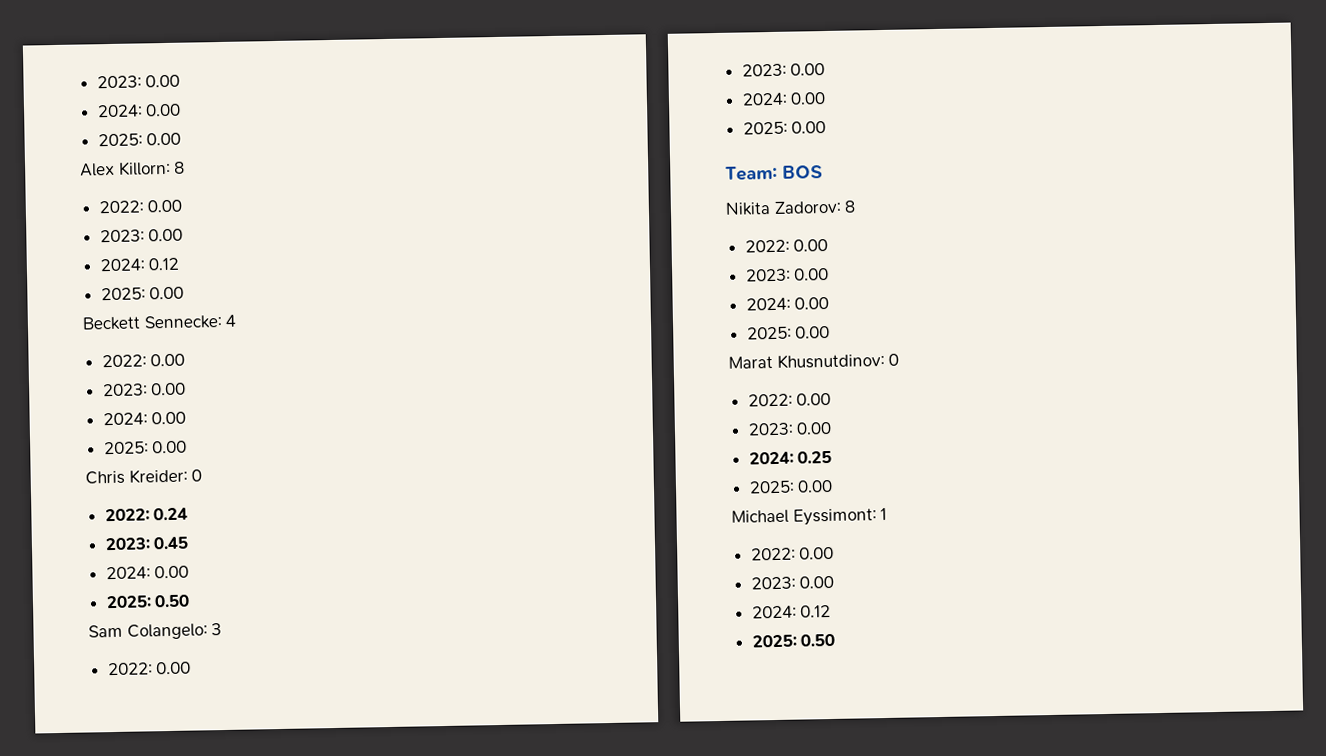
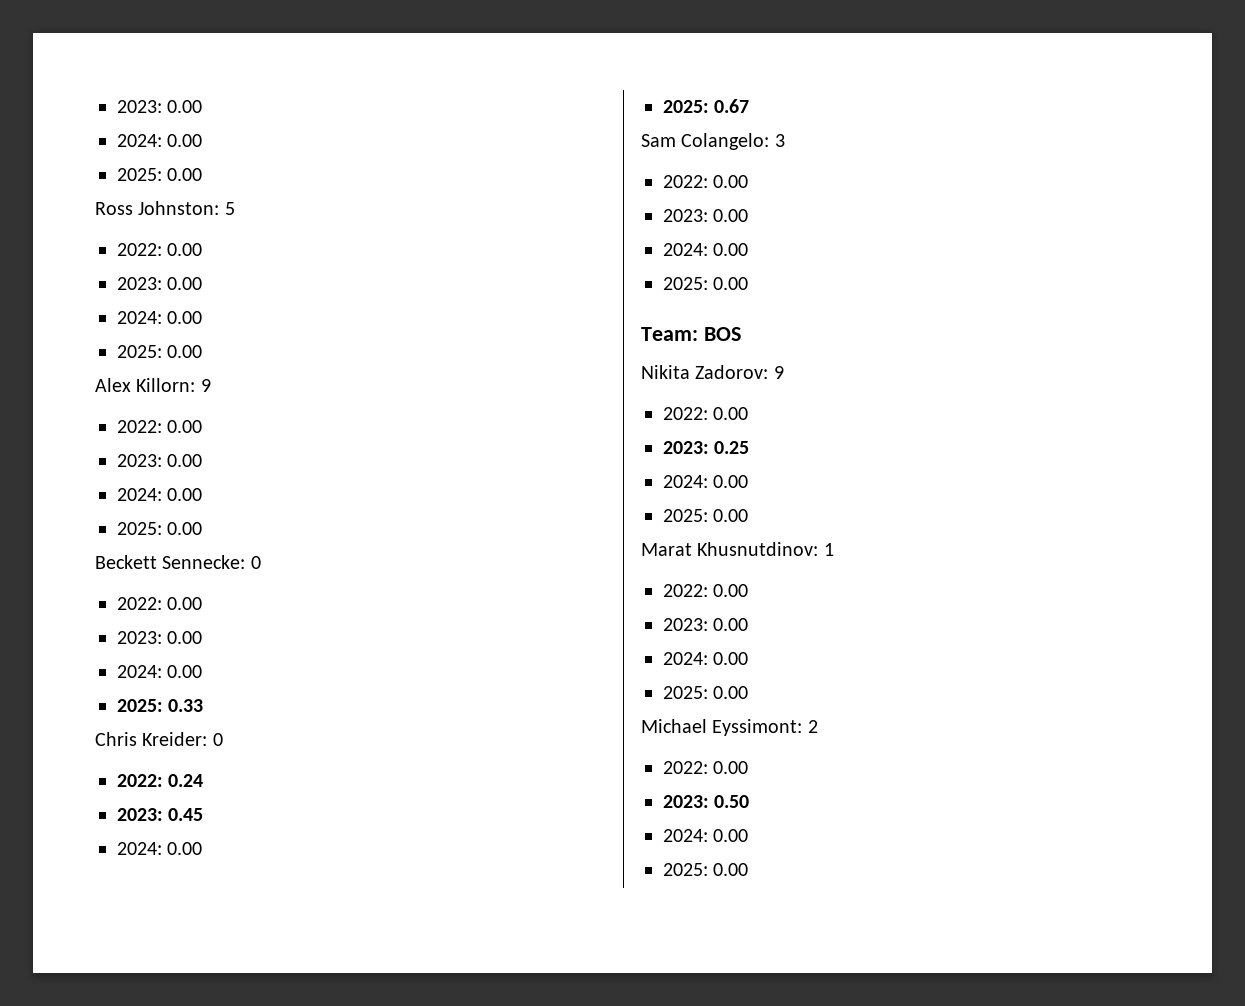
[96,74,181,89] [96,103,182,118] [97,132,182,147] [80,160,186,177] [98,199,183,214] [99,228,184,243] [99,257,180,272] [100,286,185,301] [82,314,237,331] [101,353,186,368] [102,382,187,397] [102,411,187,426] [103,440,188,455] 2023: 0.00 // 2024: 0.00 // 2025: 0.00 // Alex Killorn: 8 // 2022: 0.00 // 2023: 0.00 // 2024: 0.12 // 2025: 0.00 // Beckett Sennecke: 4 // 2022: 0.00 // 2023: 0.00 // 2024: 0.00 // 2025: 0.00 -> [117,100,203,113] [117,134,203,147] [117,168,203,181] [95,201,235,215] [117,243,203,256] [117,277,203,290] [117,311,203,324] [117,345,203,358] [95,378,211,392] [117,420,203,433] [117,454,203,467] [117,488,203,501] [117,522,203,535] [95,555,261,569] [117,597,203,610] [117,631,203,644] [117,665,203,678] [117,699,204,712] 2023: 0.00 // 2024: 0.00 // 2025: 0.00 // Ross Johnston: 5 // 2022: 0.00 // 2023: 0.00 // 2024: 0.00 // 2025: 0.00 // Alex Killorn: 9 // 2022: 0.00 // 2023: 0.00 // 2024: 0.00 // 2025: 0.00 // Beckett Sennecke: 0 // 2022: 0.00 // 2023: 0.00 // 2024: 0.00 // 2025: 0.33
[154,594,191,608] 0.50 -> [714,99,750,113] 0.67
[844,200,857,213] [744,238,829,253] [745,267,830,282] [745,296,830,311] [746,325,831,340] [728,352,900,369] [747,392,832,407] [747,421,833,436] [748,450,833,465] [748,479,834,494] [731,507,888,526] [750,546,835,561] [750,575,835,590] [751,604,832,619] [751,633,836,648] 8 // 2022: 0.00 // 2023: 0.00 // 2024: 0.00 // 2025: 0.00 // Marat Khusnutdinov: 0 // 2022: 0.00 // 2023: 0.00 // 2024: 0.25 // 2025: 0.00 // Michael Eyssimont: 1 // 2022: 0.00 // 2023: 0.00 // 2024: 0.12 // 2025: 0.50 -> [773,366,784,379] [663,407,749,420] [663,441,750,454] [663,475,749,488] [663,509,749,522] [641,542,834,556] [663,584,749,597] [663,618,749,631] [663,652,749,665] [663,686,749,699] [641,719,818,736] [663,761,749,774] [663,795,750,808] [663,829,749,842] [663,863,749,876] 9 // 2022: 0.00 // 2023: 0.25 // 2024: 0.00 // 2025: 0.00 // Marat Khusnutdinov: 1 // 2022: 0.00 // 2023: 0.00 // 2024: 0.00 // 2025: 0.00 // Michael Eyssimont: 2 // 2022: 0.00 // 2023: 0.50 // 2024: 0.00 // 2025: 0.00

